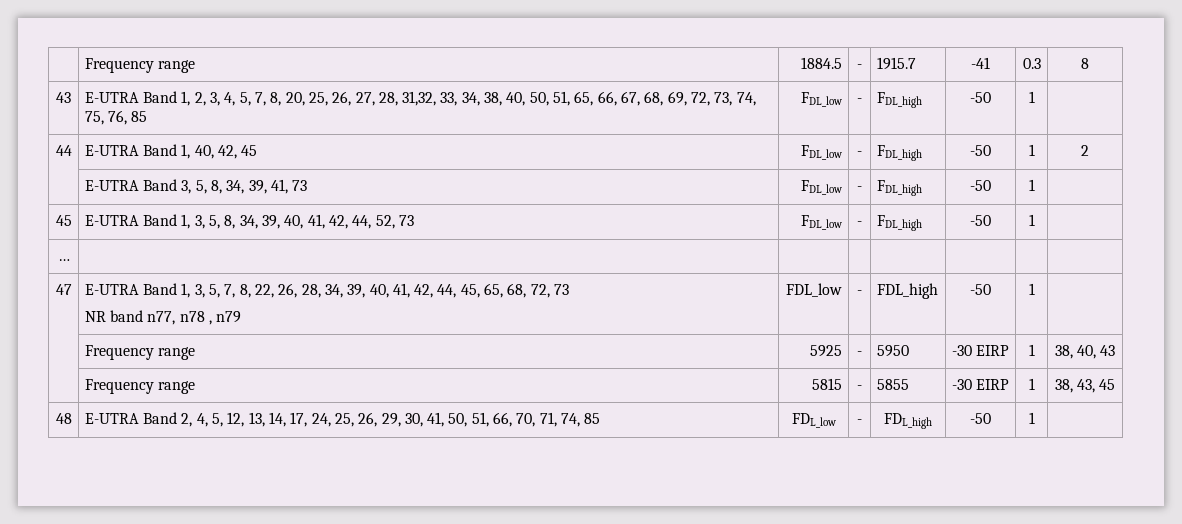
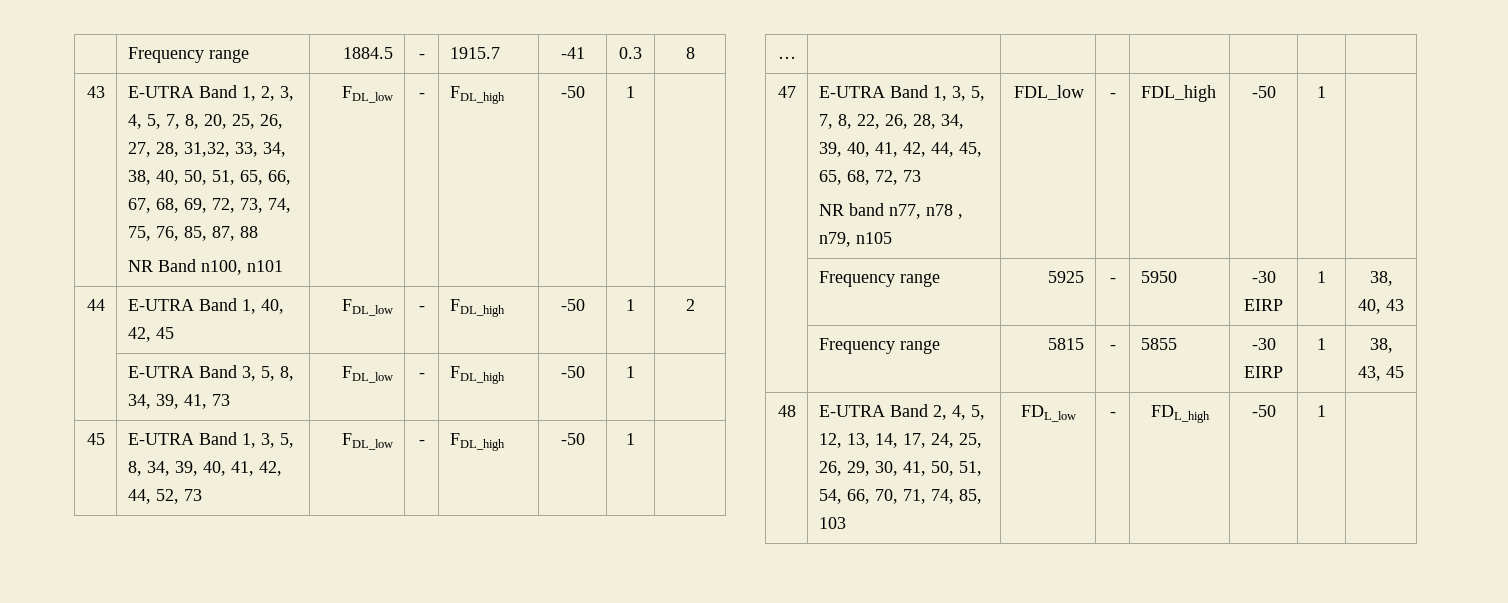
[131,111,148,122] 85 -> [183,226,258,241] [127,259,283,275] 85, 87, 88 // NR Band n100, n101
[216,311,242,323] n79 -> [818,232,892,247] n79, n105
(489, 419) none -> [818,489,842,504] 54,
[584,413,601,424] 85 -> [958,489,982,504] [818,517,846,529] 85, 103

